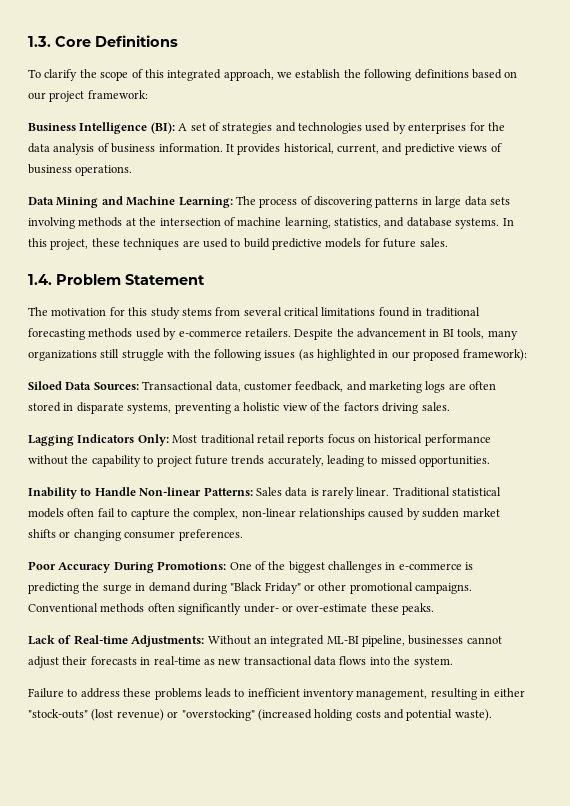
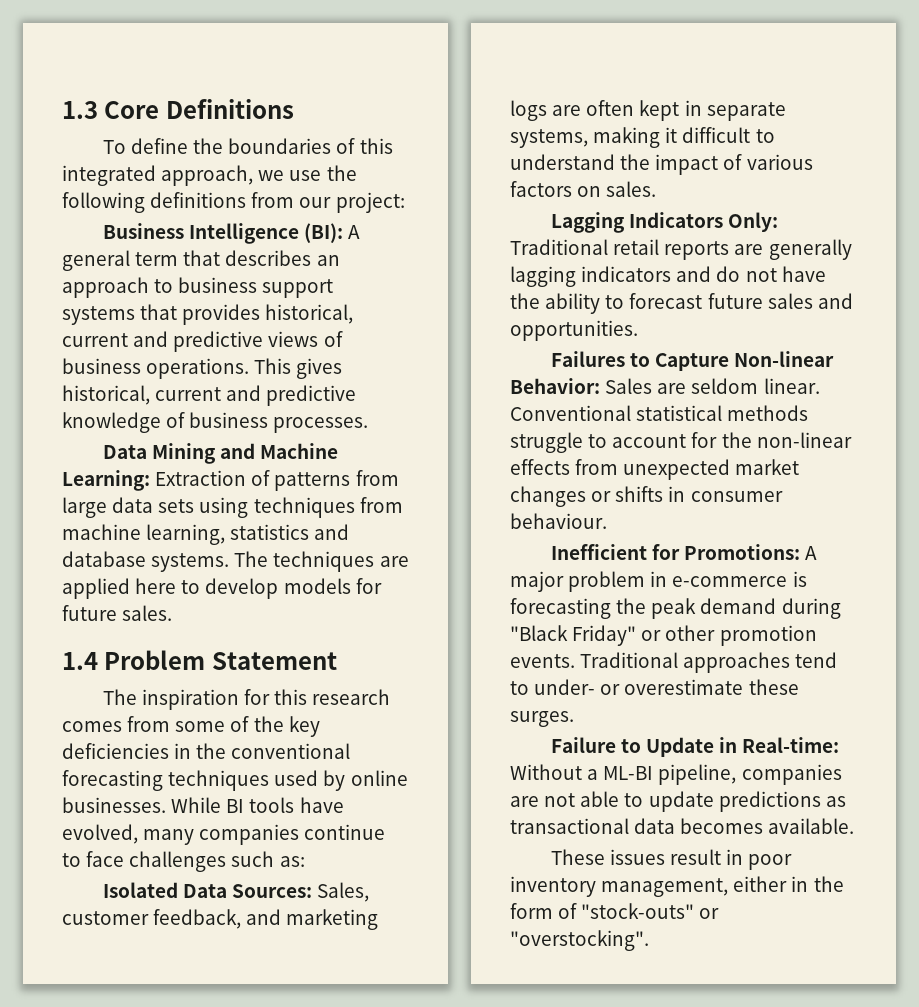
[28,36,51,47] 1.3. -> [62,101,98,119] 1.3
[44,69,129,81] clarify the scope -> [131,138,332,154] define the boundaries
[295,69,341,79] establish -> [289,170,322,181] use
[471,69,518,79] [28,90,148,102] based on our project framework: -> [251,192,405,213] from our project:
[190,122,505,134] [28,143,234,155] set of strategies and technologies used by enterprises for the data analysis of business information. It -> [62,250,340,271] [62,277,334,298] [62,304,178,325] general term that describes an approach to business support systems that
[337,144,379,154] current, -> [62,333,128,347] current
(133, 170) none -> [254,358,343,379] [62,385,357,406] [62,412,369,433] This gives historical, current and predictive knowledge of business processes.
[235,196,510,208] [28,217,235,229] The process of discovering patterns in large data sets involving methods at the intersection of -> [155,470,399,491] [62,497,403,518] Extraction of patterns from large data sets using techniques from
[334,218,381,228] statistics, -> [230,524,310,540] statistics
[502,218,514,226] [28,238,322,250] In this project, these techniques are used to build predictive -> [234,551,409,572] [62,578,279,599] The techniques are applied here to develop
[28,274,52,285] 1.4. -> [62,652,98,670] 1.4
[51,308,107,316] motivation -> [142,689,240,710] inspiration
[150,307,480,319] [28,328,518,340] [28,349,527,361] [28,381,241,392] study stems from several critical limitations found in traditional forecasting methods used by e-commerce retailers. Despite the advancement in BI tools, many organizations still struggle with the following issues (as highlighted in our proposed framework): // Siloed Data Sources: Transactional data, -> [312,689,391,705] [62,716,320,737] [62,743,351,759] [62,770,408,791] [62,797,344,813] [62,824,386,845] [62,851,305,872] [102,882,370,902] research comes from some of the key deficiencies in the conventional forecasting techniques used by online businesses. While BI tools have evolved, many companies continue to face challenges such as: // Isolated Data Sources: Sales,
[28,402,450,414] [28,434,491,446] [28,455,491,467] [28,487,502,499] [28,508,500,520] [28,529,243,541] [28,561,474,573] [28,582,146,594] stored in disparate systems, preventing a holistic view of the factors driving sales. // Lagging Indicators Only: Most traditional retail reports focus on historical performance without the capability to project future trends accurately, leading to missed opportunities. // Inability to Handle Non-linear Patterns: Sales data is rarely linear. Traditional statistical models often fail to capture the complex, non-linear relationships caused by sudden market shifts or changing consumer preferences. // Poor Accuracy During Promotions: One of the biggest challenges in e-commerce is predicting the surge in -> [639,100,786,121] [510,127,775,148] [510,154,813,175] [510,181,657,197] [550,212,779,233] [510,239,852,260] [510,266,826,287] [510,293,853,314] [510,320,638,341] [550,351,835,371] [510,378,820,394] [510,405,809,421] [510,432,852,453] [510,459,800,480] [510,486,783,507] [510,513,607,529] [550,544,818,560] [510,571,807,592] [510,598,697,619] kept in separate systems, making it difficult to understand the impact of various factors on sales. // Lagging Indicators Only: Traditional retail reports are generally lagging indicators and do not have the ability to forecast future sales and opportunities. // Failures to Capture Non-linear Behavior: Sales are seldom linear. Conventional statistical methods struggle to account for the non-linear effects from unexpected market changes or shifts in consumer behaviour. // Inefficient for Promotions: A major problem in e-commerce is forecasting the peak
[349,582,473,594] [28,603,434,615] [28,635,502,647] [28,656,453,668] [28,688,525,700] [28,709,492,721] promotional campaigns. Conventional methods often significantly under- or over-estimate these peaks. // Lack of Real-time Adjustments: Without an integrated ML-BI pipeline, businesses cannot adjust their forecasts in real-time as new transactional data flows into the system. // Failure to address these problems leads to inefficient inventory management, resulting in either "stock-outs" (lost revenue) or "overstocking" (increased holding costs and potential waste). -> [719,625,817,646] [510,652,838,673] [510,679,799,695] [510,711,574,727] [550,737,840,757] [510,764,842,785] [510,791,846,812] [510,818,855,834] [550,849,793,870] [510,876,844,897] [510,903,720,919] [510,930,649,951] promotion events. Traditional approaches tend to under- or overestimate these surges. // Failure to Update in Real-time: Without a ML-BI pipeline, companies are not able to update predictions as transactional data becomes available. // These issues result in poor inventory management, either in the form of "stock-outs" or "overstocking".

